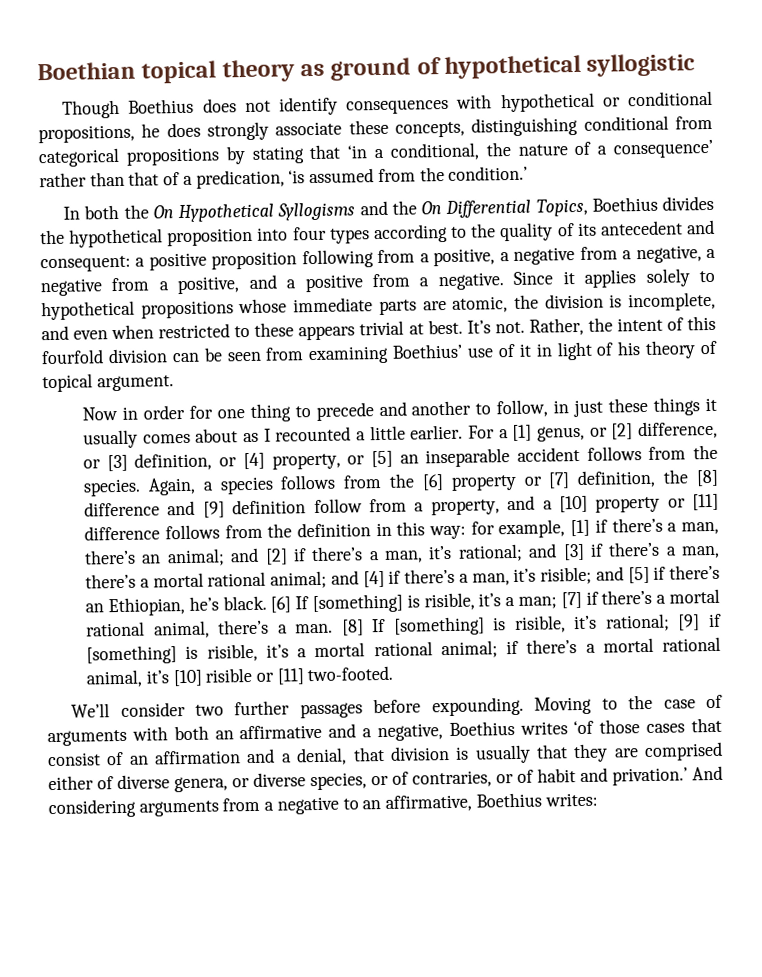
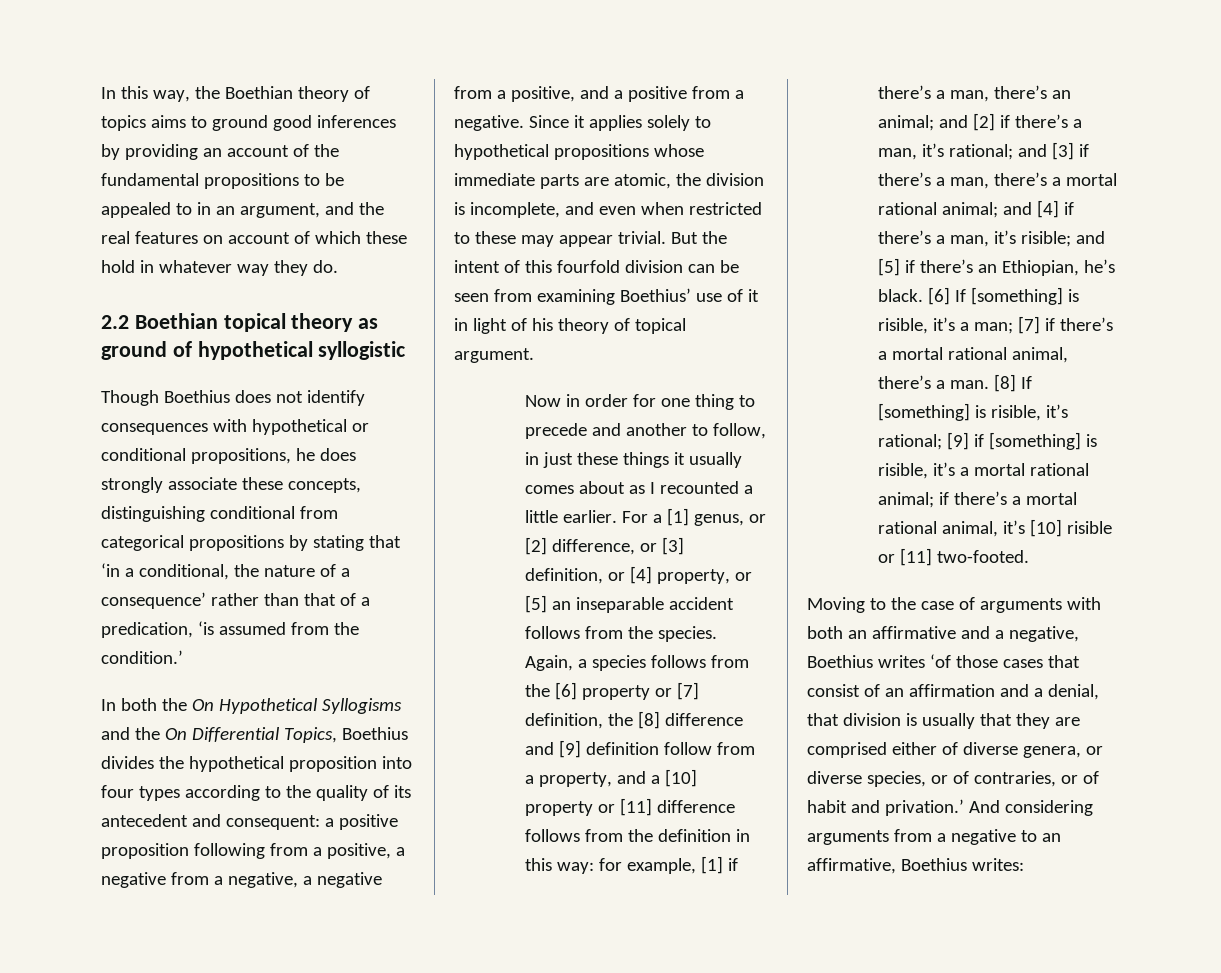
(37, 71) none -> [101,86,370,102] [101,115,396,131] [101,144,339,160] [101,173,344,189] [101,202,384,218] [101,231,407,244] [101,260,338,276] [101,315,129,329] In this way, the Boethian theory of topics aims to ground good inferences by providing an account of the fundamental propositions to be appealed to in an argument, and the real features on account of which these hold in whatever way they do. // 2.2
[298,317,584,341] appears trivial at best. It’s not. Rather, -> [520,231,698,247] may appear trivial. But
[71,696,524,719] We’ll consider two further passages before expounding. -> (1030, 556) none

